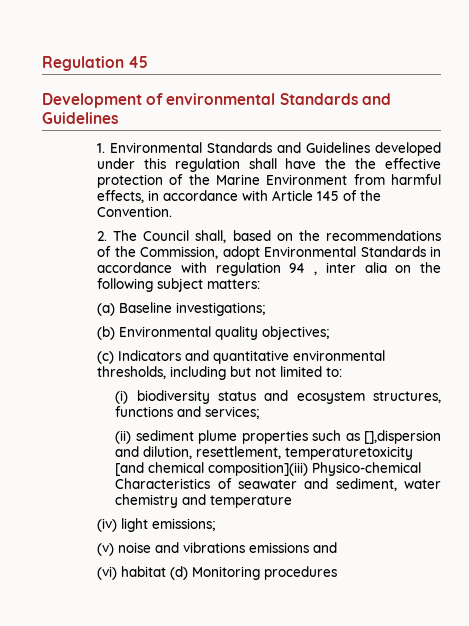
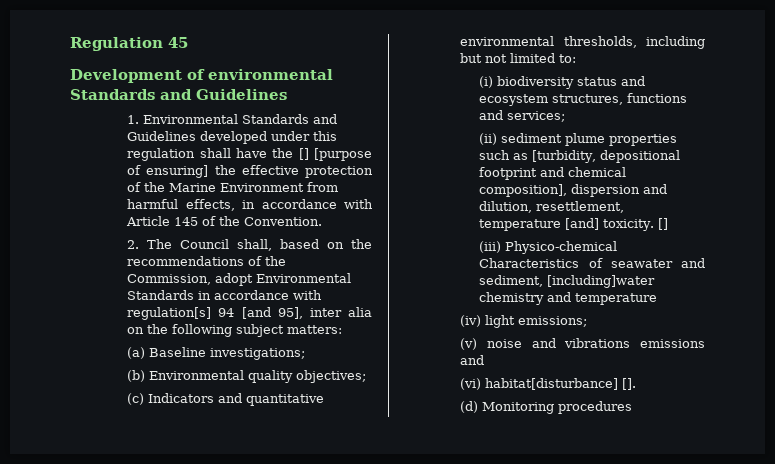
(347, 163) none -> [298,148,373,161] [127,165,209,178] [] [purpose of ensuring]
[215,262,318,276] regulation 94 , -> [127,307,303,320] regulation[s] 94 [and 95],
[364,430,441,444] [115,446,414,460] [115,462,309,476] [],dispersion and dilution, resettlement, temperaturetoxicity [and chemical composition](iii) -> [532,150,681,163] [479,167,627,180] [479,184,668,197] [479,201,625,213] [479,218,669,231] [479,241,502,253] [turbidity, depositional footprint and chemical composition], dispersion and dilution, resettlement, temperature [and] toxicity. [] // (iii)
[403,479,441,489] water -> [547,275,656,288] [including]water
[121,566,167,577] habitat -> [485,378,637,390] habitat[disturbance] []. //

